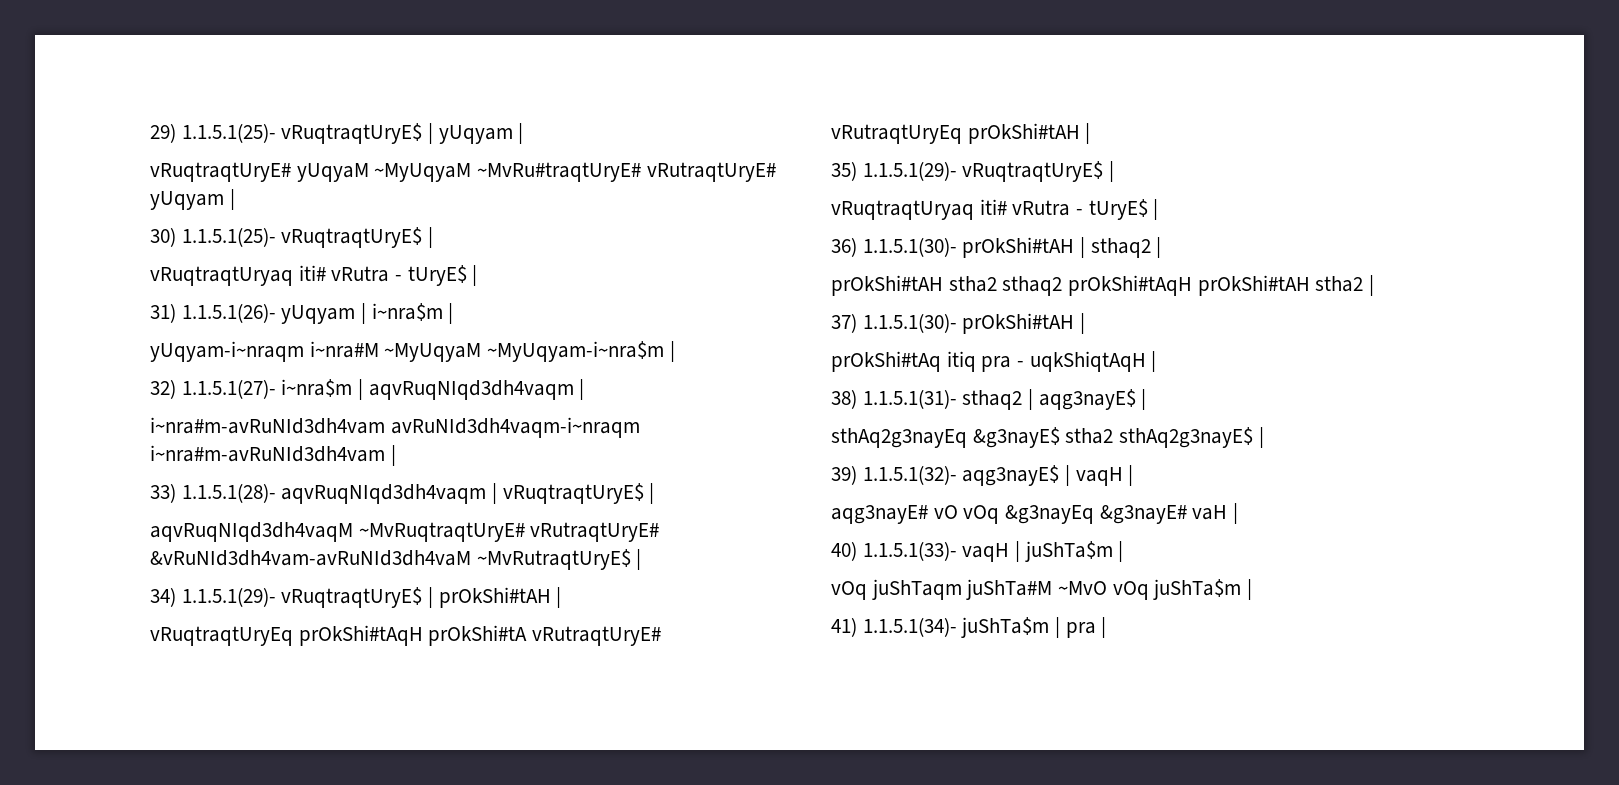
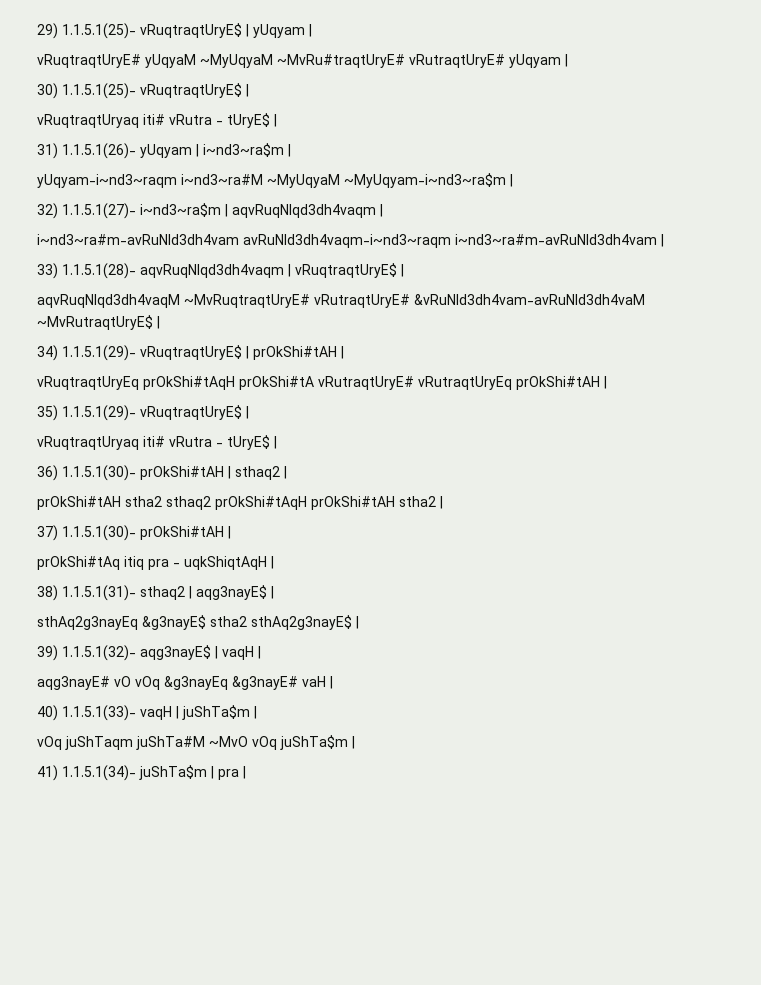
[371,303,454,324] [150,341,665,362] i~nra$m | // yUqyam-i~nraqm i~nra#M ~MyUqyaM ~MyUqyam-i~nra$m -> [203,143,291,157] [37,173,506,188] i~nd3~ra$m | // yUqyam-i~nd3~raqm i~nd3~ra#M ~MyUqyaM ~MyUqyam-i~nd3~ra$m
[281,379,353,397] i~nra$m -> [140,203,221,217] i~nd3~ra$m
[150,417,640,438] [150,445,385,462] i~nra#m-avRuNId3dh4vam avRuNId3dh4vaqm-i~nraqm i~nra#m-avRuNId3dh4vam -> [37,234,657,248] i~nd3~ra#m-avRuNId3dh4vam avRuNId3dh4vaqm-i~nd3~raqm i~nd3~ra#m-avRuNId3dh4vam

